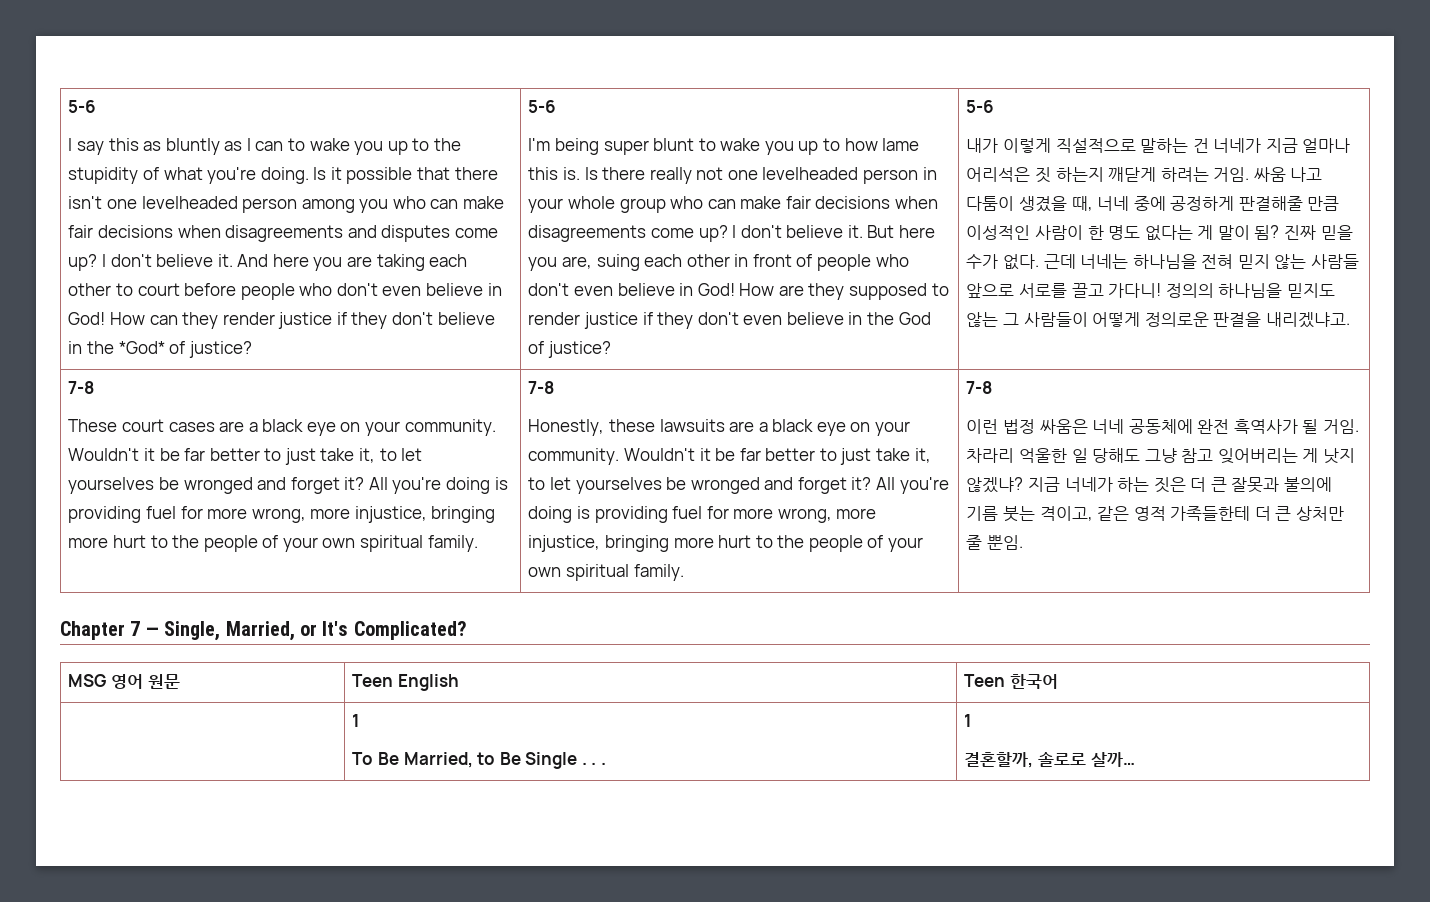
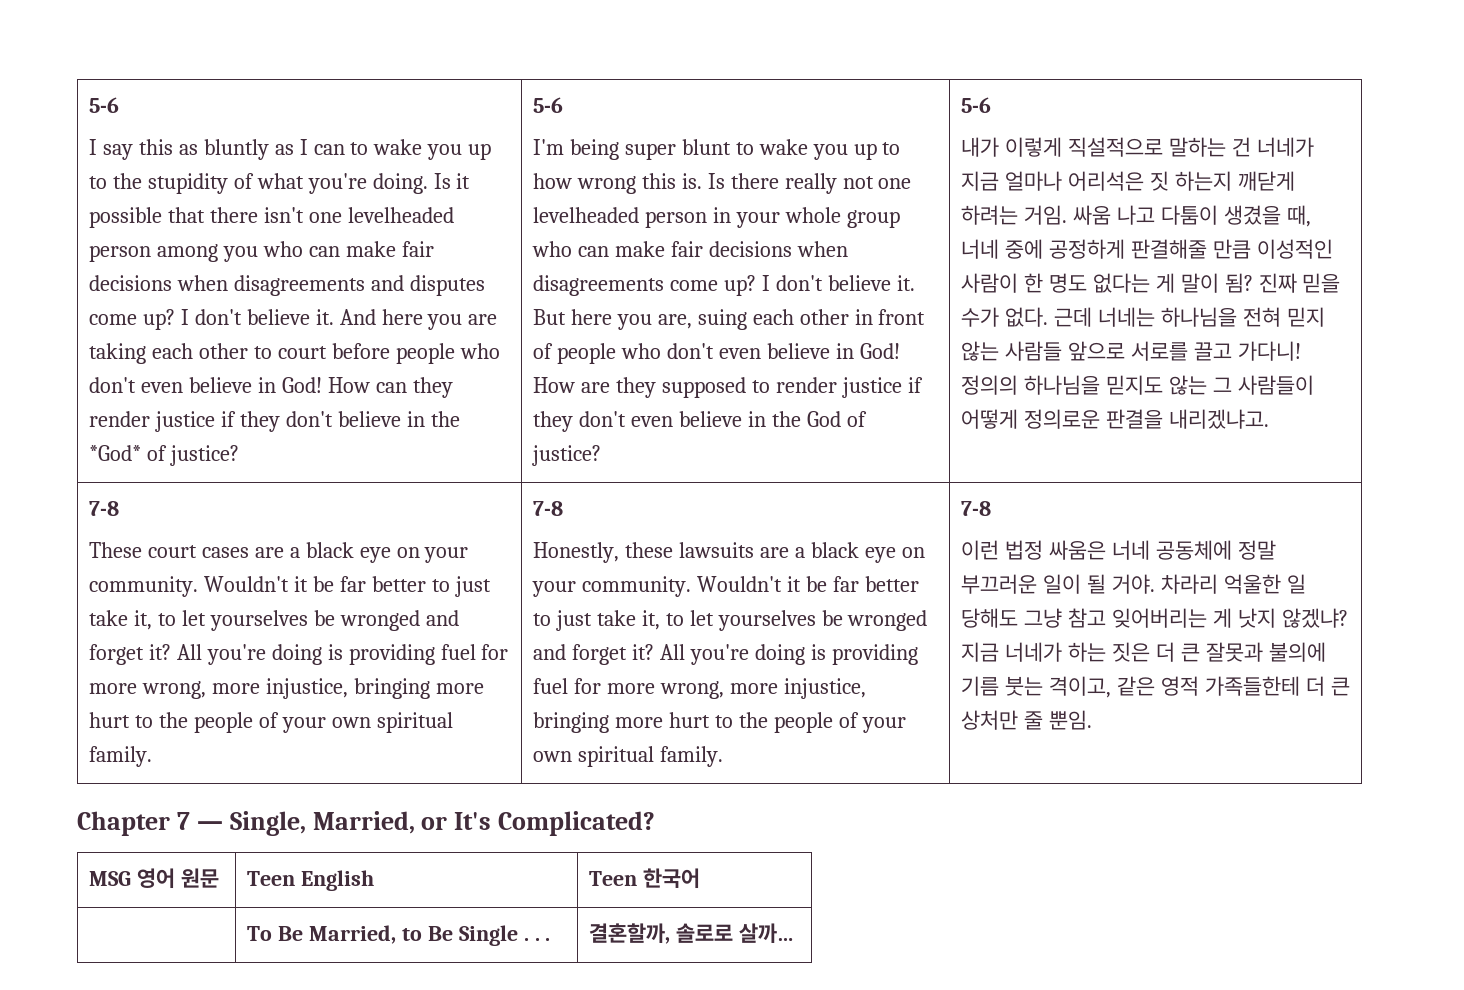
[882,138,920,151] lame -> [576,176,636,194] wrong
[1197,419,1360,434] 완전 흑역사가 될 거임. -> [1237,540,1276,560] [960,574,1155,594] 정말 부끄러운 일이 될 거야.
[352,714,360,727] 1 // -> (700, 878) none
[964,714,972,727] 1 // -> (551, 939) none

